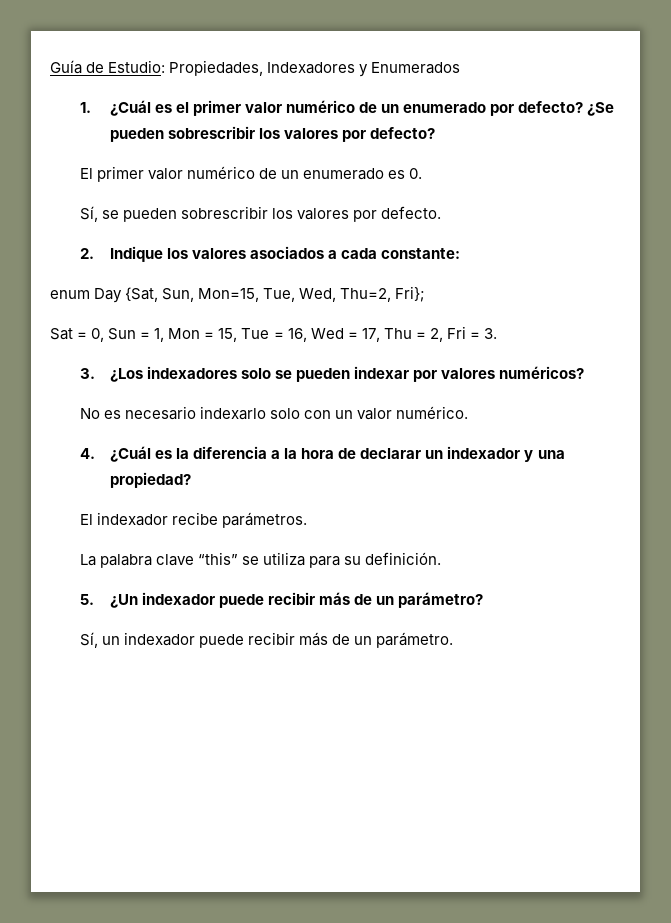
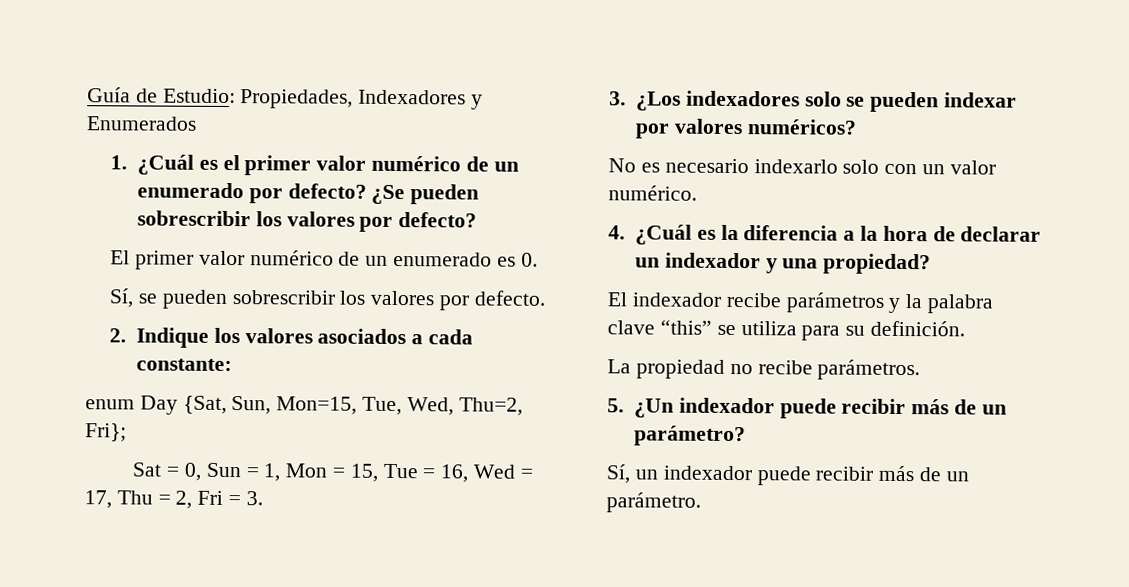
[222,512,308,528] [79,554,96,566] parámetros. // La -> [785,292,924,313] parámetros y la
(442, 558) none -> [607,359,921,381] // La propiedad no recibe parámetros.

